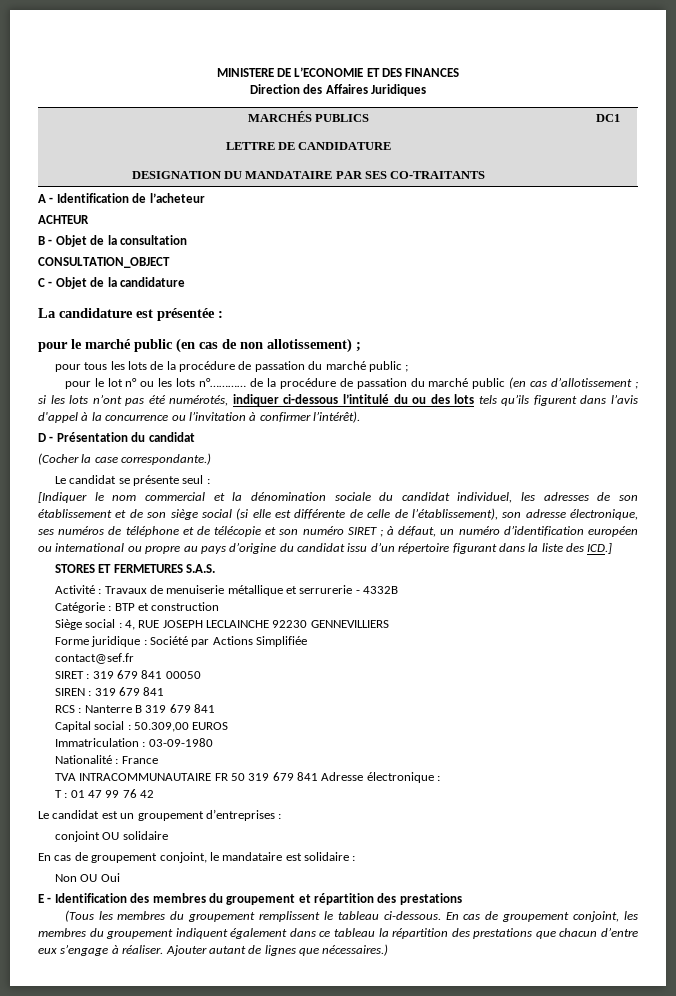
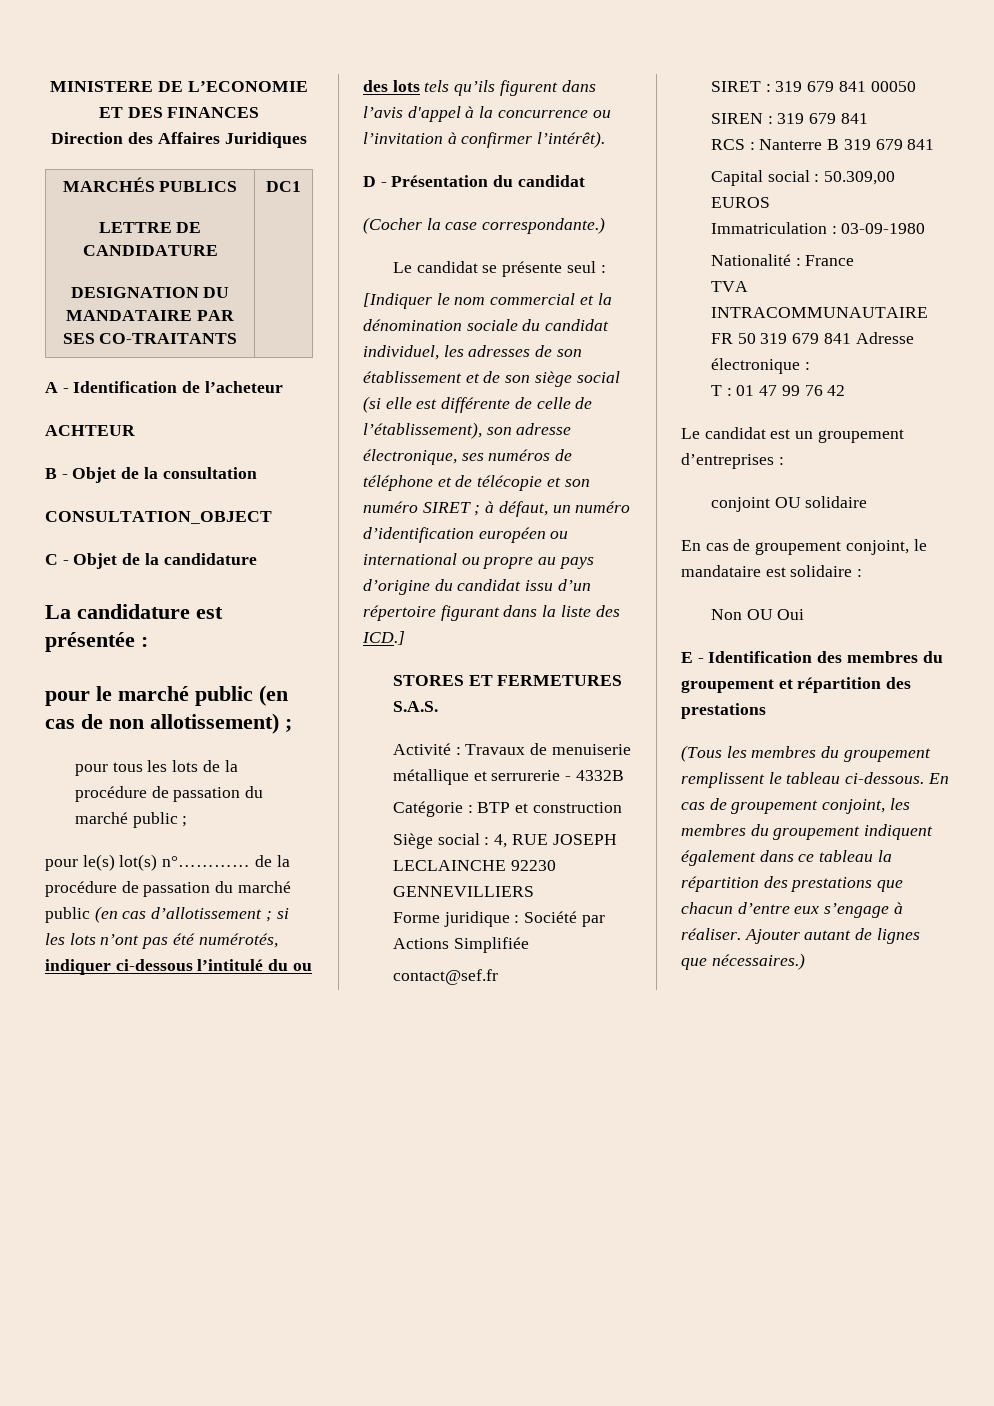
[94,378,196,387] le lot n° ou les lots -> [82,854,158,871] le(s) lot(s)

